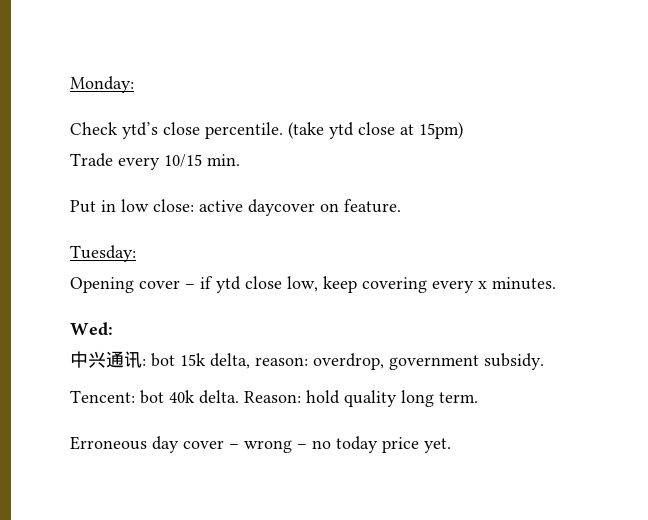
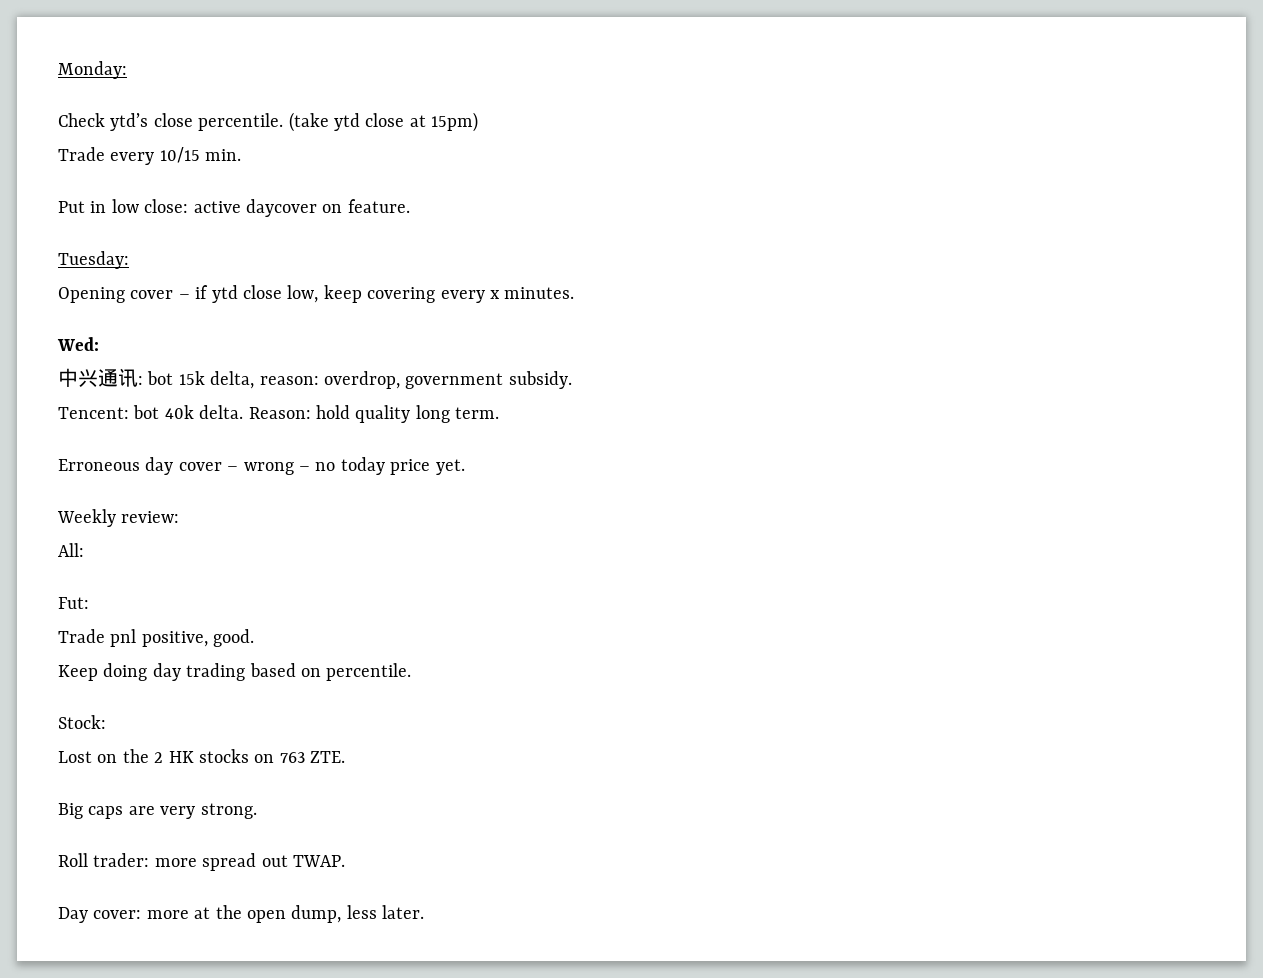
(451, 445) none -> [57,509,180,527] [58,543,84,557] [58,597,89,609] [58,629,255,647] [58,663,412,681] [58,715,106,729] [58,749,346,763] [58,803,257,819] [58,853,345,871] [58,905,425,923] // Weekly review: // All: // Fut: // Trade pnl positive, good. // Keep doing day trading based on percentile. // Stock: // Lost on the 2 HK stocks on 763 ZTE. // Big caps are very strong. // Roll trader: more spread out TWAP. // Day cover: more at the open dump, less later.

